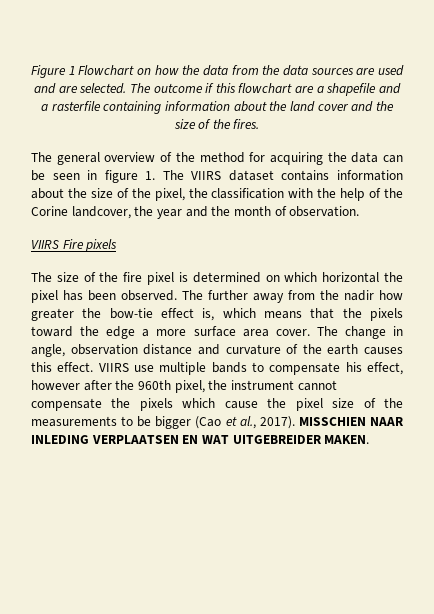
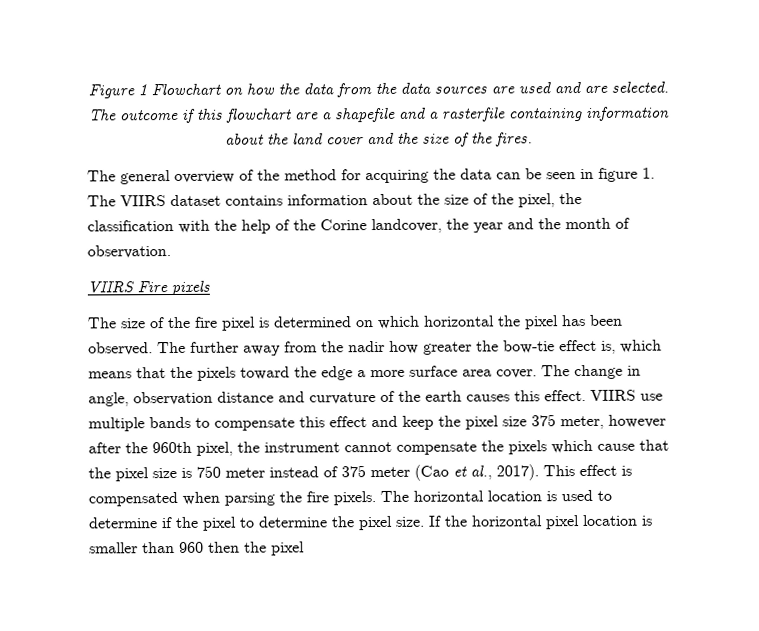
[345,362,403,375] his effect, -> [299,414,604,430] this effect and keep the pixel size 375 meter,
[267,398,404,411] [31,416,404,429] [31,435,370,444] the pixel size of the measurements to be bigger (Cao et al., 2017). MISSCHIEN NAAR INLEDING VERPLAATSEN EN WAT UITGEBREIDER MAKEN. -> [639,439,669,451] [88,464,632,482] [88,489,612,507] [88,514,653,531] [89,541,305,556] that the pixel size is 750 meter instead of 375 meter (Cao et al., 2017). This effect is compensated when parsing the fire pixels. The horizontal location is used to determine if the pixel to determine the pixel size. If the horizontal pixel location is smaller than 960 then the pixel

